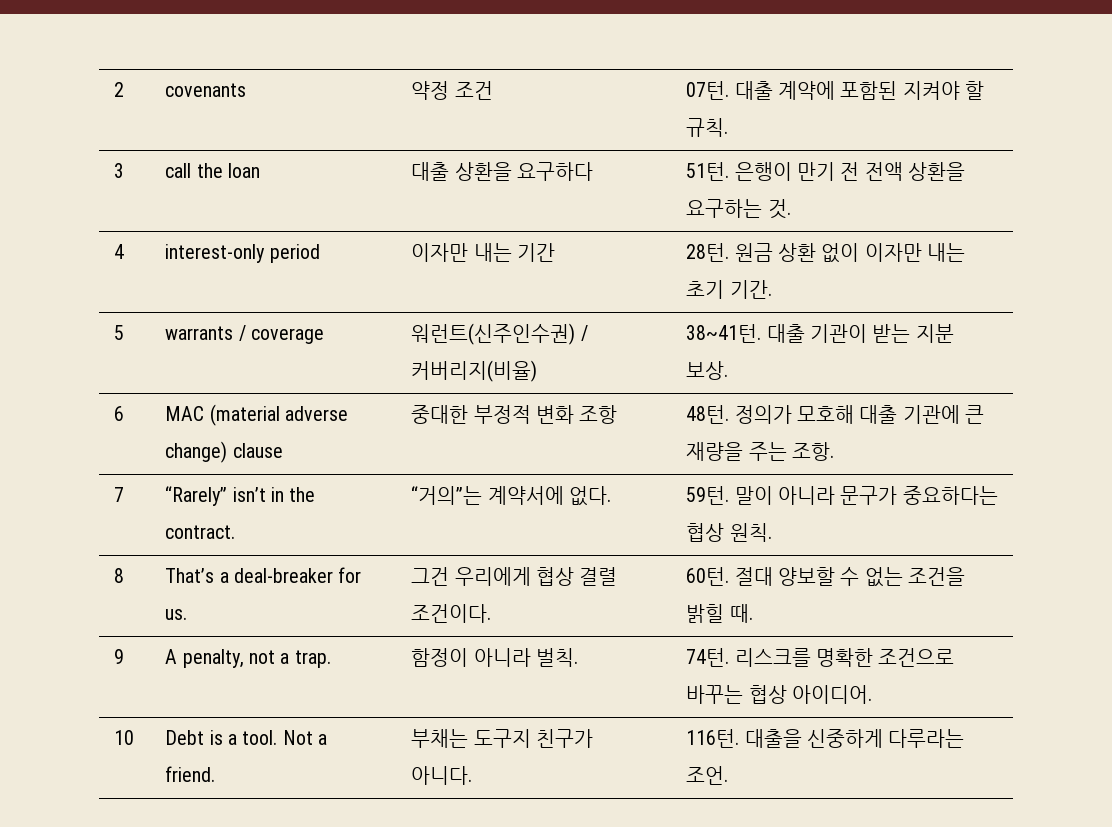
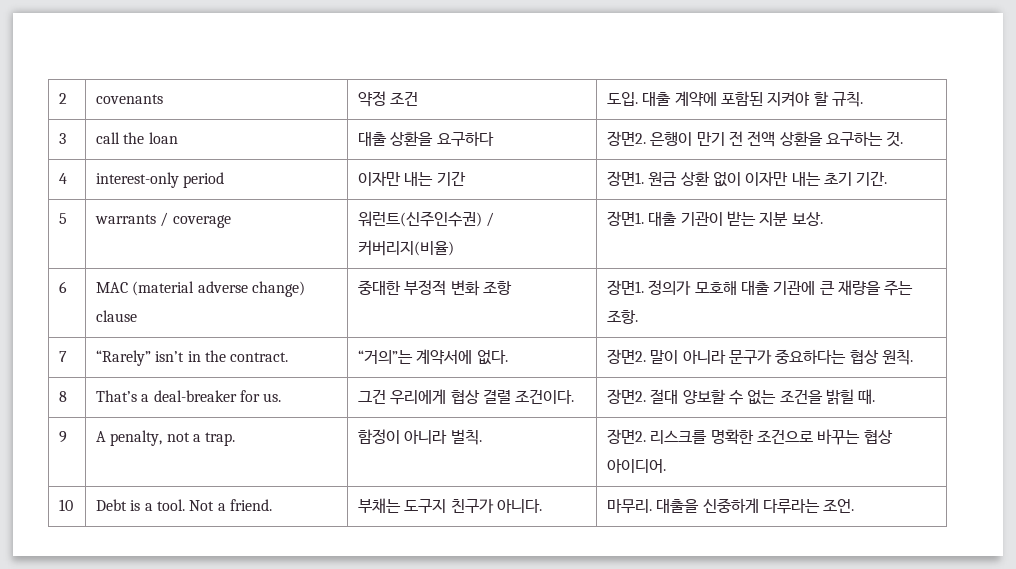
[686,81,730,100] 07턴. -> [607,92,639,106] 도입.
[686,162,730,181] 51턴. -> [607,131,647,146] 장면2.
[686,243,730,262] 28턴. -> [607,171,645,186] 장면1.
[686,324,762,343] 38~41턴. -> [607,211,645,226] 장면1.
[686,405,730,424] 48턴. -> [607,280,645,295] 장면1.
[686,486,730,505] 59턴. -> [607,349,647,364] 장면2.
[686,567,730,586] 60턴. -> [607,389,647,404] 장면2.
[686,648,730,667] 74턴. -> [607,429,647,444] 장면2.
[686,729,740,748] 116턴. -> [607,499,653,513] 마무리.

